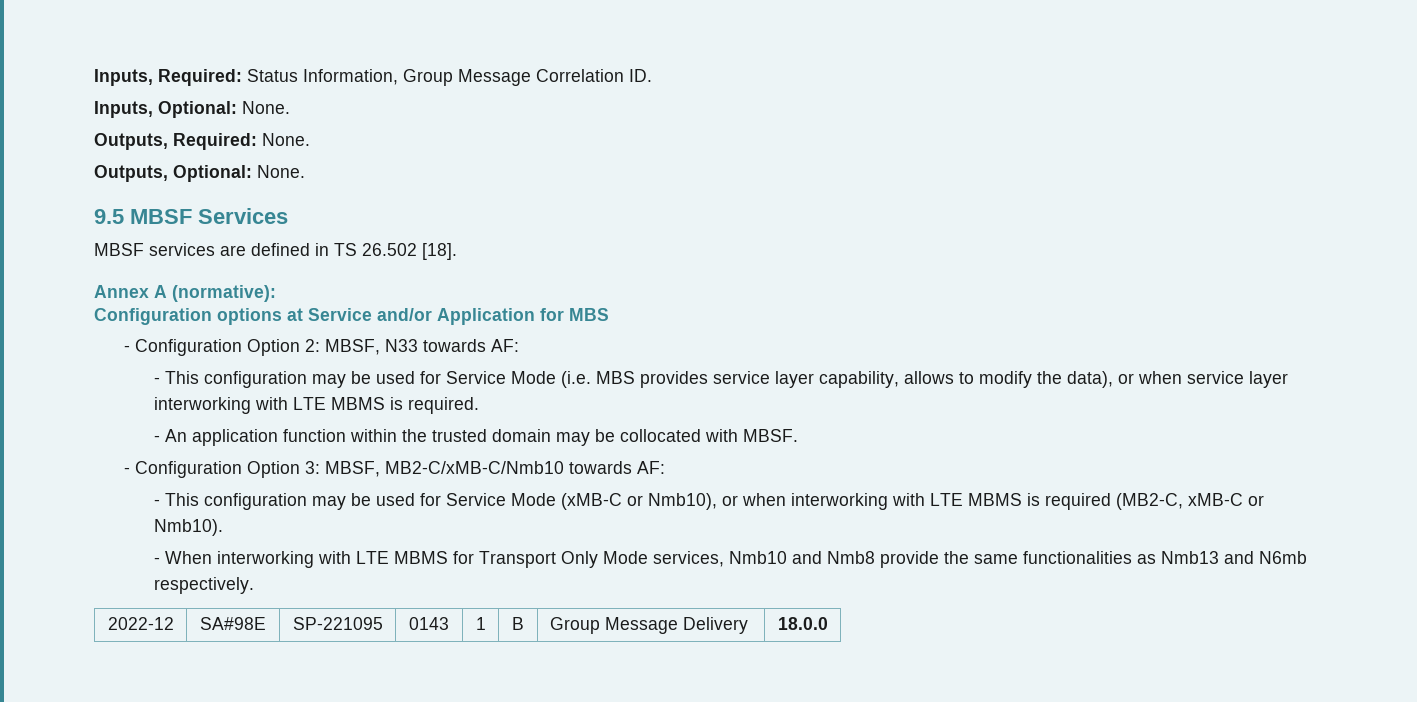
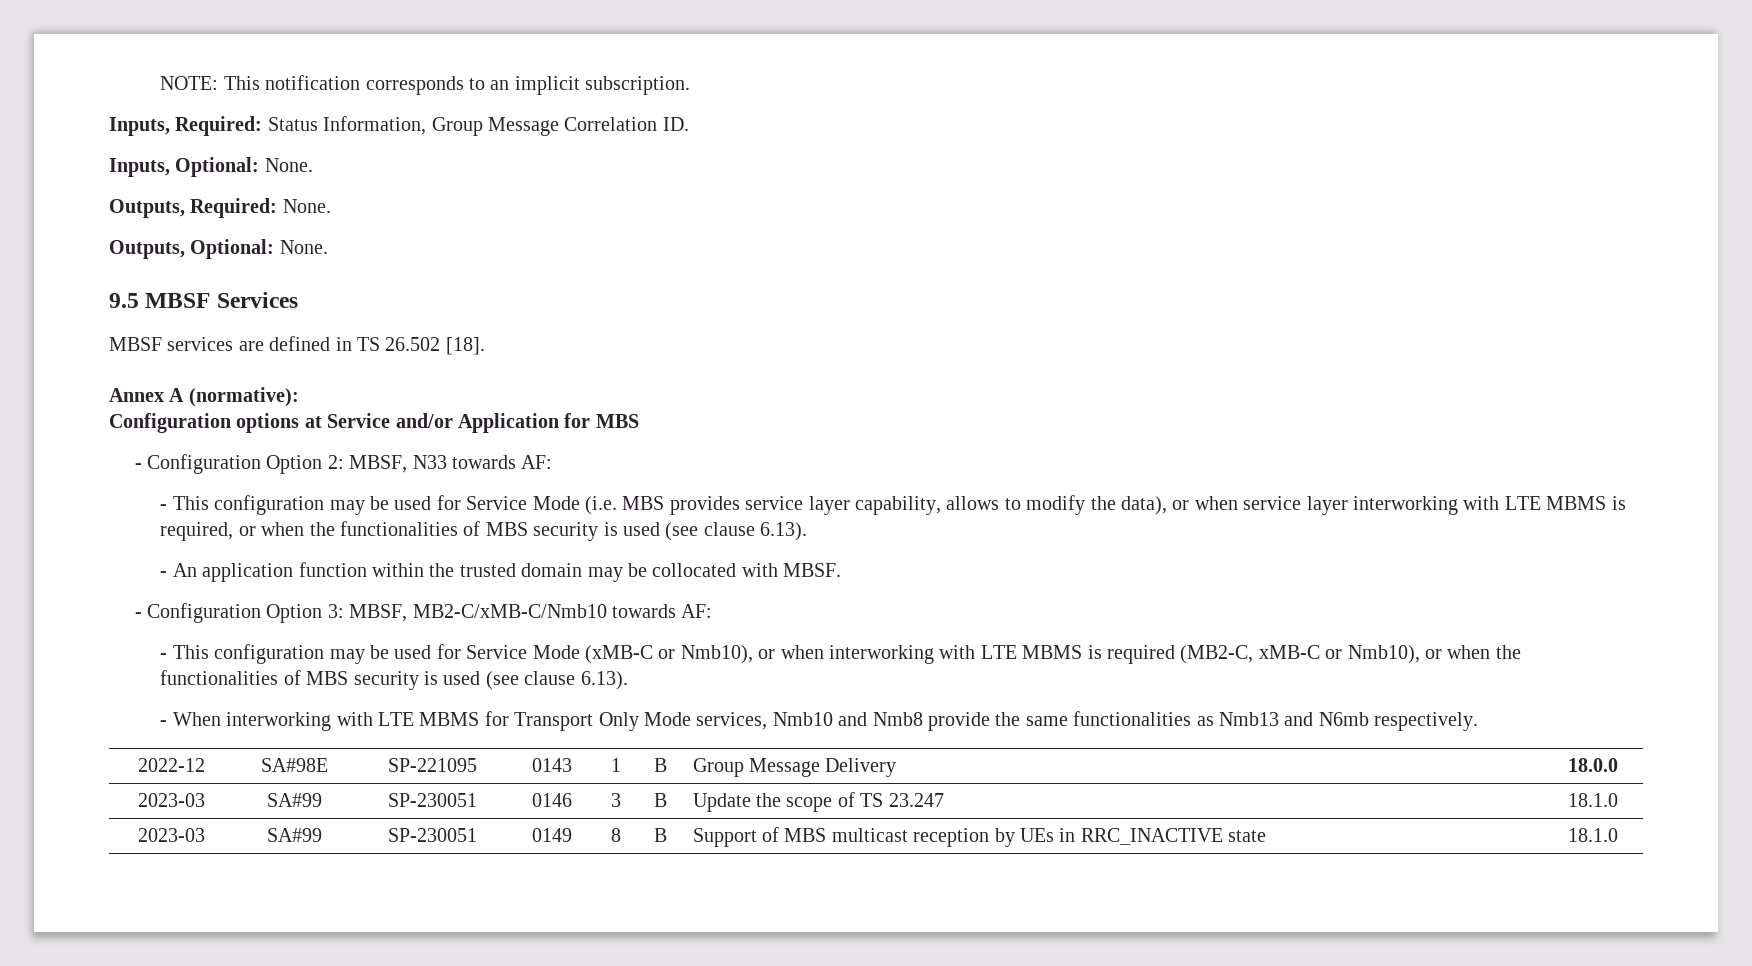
(94, 77) none -> [160,75,691,95] NOTE: This notification corresponds to an implicit subscription. //
[408,397,480,414] required. -> [160,521,808,541] required, or when the functionalities of MBS security is used (see clause 6.13).
[154,519,224,536] Nmb10). -> [1347,645,1521,664] [160,670,628,690] Nmb10), or when the functionalities of MBS security is used (see clause 6.13).
(828, 623) none -> [137,793,205,807] [266,793,322,807] [388,793,477,807] [532,793,572,807] [611,793,621,807] [654,793,667,807] [692,792,944,812] [1567,793,1618,807] [137,828,205,842] [266,828,322,842] [388,828,477,842] [532,828,572,842] [611,828,621,842] [654,828,667,842] [692,827,1267,847] [1567,828,1618,842] // 2023-03 | SA#99 | SP-230051 | 0146 | 3 | B | Update the scope of TS 23.247 | 18.1.0 // 2023-03 | SA#99 | SP-230051 | 0149 | 8 | B | Support of MBS multicast reception by UEs in RRC_INACTIVE state | 18.1.0

